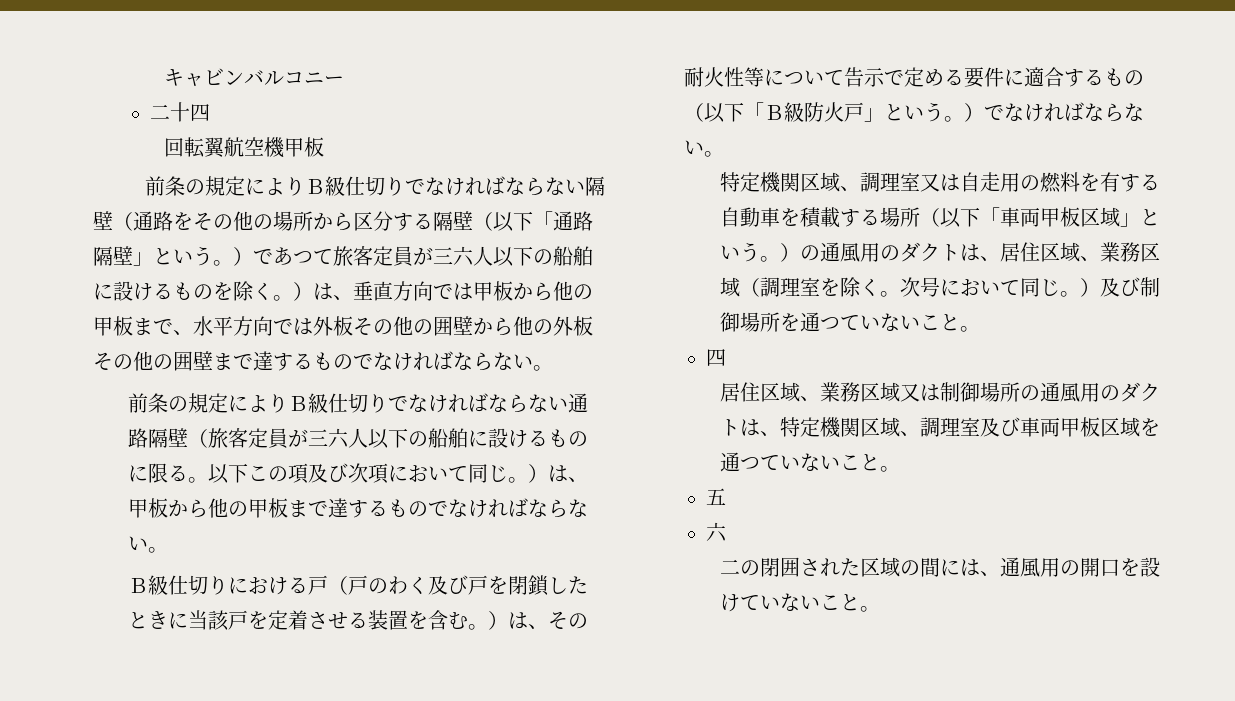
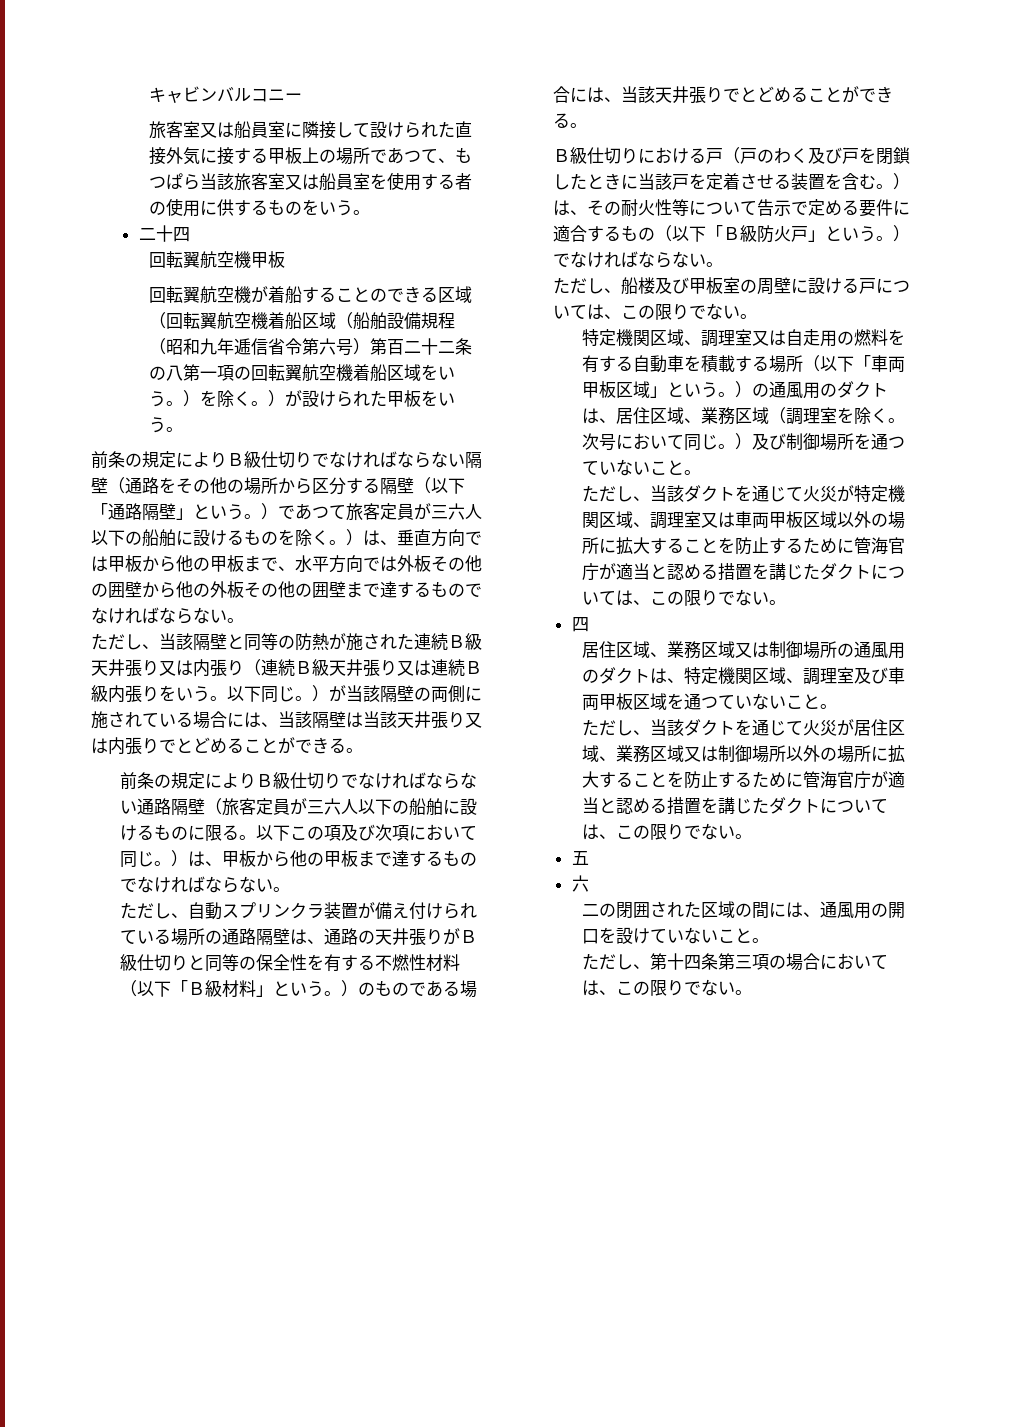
(344, 80) none -> [148,121,472,139] [148,147,472,165] [148,172,472,191] [148,198,370,217] // 旅客室又は船員室に隣接して設けられた直接外気に接する甲板上の場所であつて、もつぱら当該旅客室又は船員室を使用する者の使用に供するものをいう。
(324, 147) none -> [148,286,472,304] [148,312,455,330] [148,338,472,356] [148,364,455,382] [148,390,455,407] [148,417,183,433] // 回転翼航空機が着船することのできる区域（回転翼航空機着船区域（船舶設備規程（昭和九年逓信省令第六号）第百二十二条の八第一項の回転翼航空機着船区域をいう。）を除く。）が設けられた甲板をいう。
(553, 368) none -> [91,633,482,651] [91,659,482,677] [91,685,482,703] [91,711,482,729] [91,737,363,755] // ただし、当該隔壁と同等の防熱が施された連続Ｂ級天井張り又は内張り（連続Ｂ級天井張り又は連続Ｂ級内張りをいう。以下同じ。）が当該隔壁の両側に施されている場合には、当該隔壁は当該天井張り又は内張りでとどめることができる。
(169, 550) none -> [119,902,477,920] [119,928,477,946] [119,954,460,972] [119,980,477,998] [552,86,893,104] [552,113,587,128] // ただし、自動スプリンクラ装置が備え付けられている場所の通路隔壁は、通路の天井張りがＢ級仕切りと同等の保全性を有する不燃性材料（以下「Ｂ級材料」という。）のものである場合には、当該天井張りでとどめることができる。
(725, 154) none -> [552,277,910,295] [552,303,757,320] // ただし、船楼及び甲板室の周壁に設ける戸については、この限りでない。
(980, 329) none -> [581,485,905,502] [581,511,905,529] [581,537,905,555] [581,563,905,580] [581,589,786,606] // ただし、当該ダクトを通じて火災が特定機関区域、調理室又は車両甲板区域以外の場所に拡大することを防止するために管海官庁が適当と認める措置を講じたダクトについては、この限りでない。
(900, 469) none -> [581,719,905,736] [581,745,905,763] [581,771,905,789] [581,797,888,814] [581,823,752,840] // ただし、当該ダクトを通じて火災が居住区域、業務区域又は制御場所以外の場所に拡大することを防止するために管海官庁が適当と認める措置を講じたダクトについては、この限りでない。
(880, 609) none -> [581,953,888,971] [581,979,752,996] // ただし、第十四条第三項の場合においては、この限りでない。

